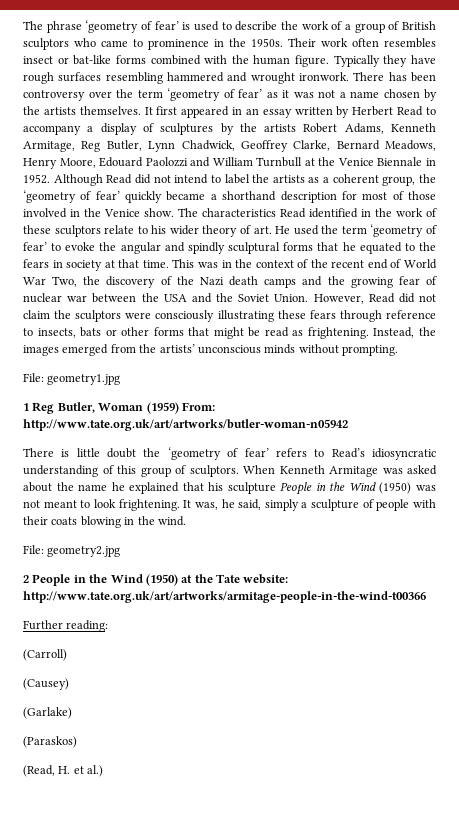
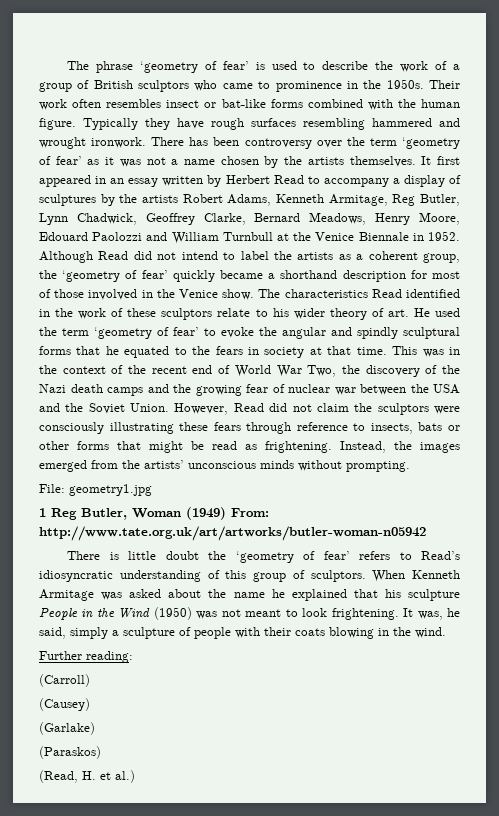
[146,402,179,414] (1959) -> [186,507,226,520] (1949)
[23,545,121,557] [23,574,289,586] [23,591,426,603] // File: geometry2.jpg // 2 People in the Wind (1950) at the Tate website: http://www.tate.org.uk/art/artworks/armitage-people-in-the-wind-t00366 -> (446, 632) none

